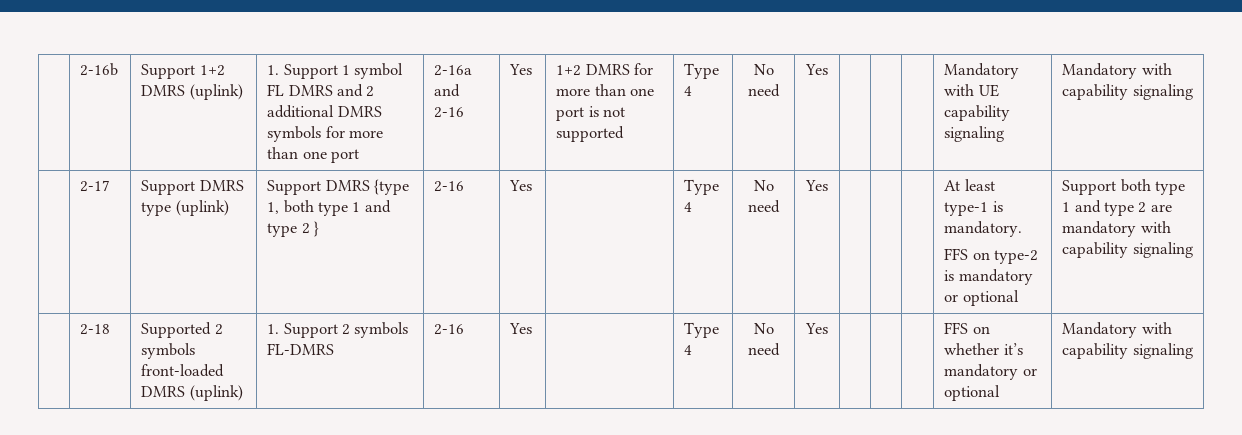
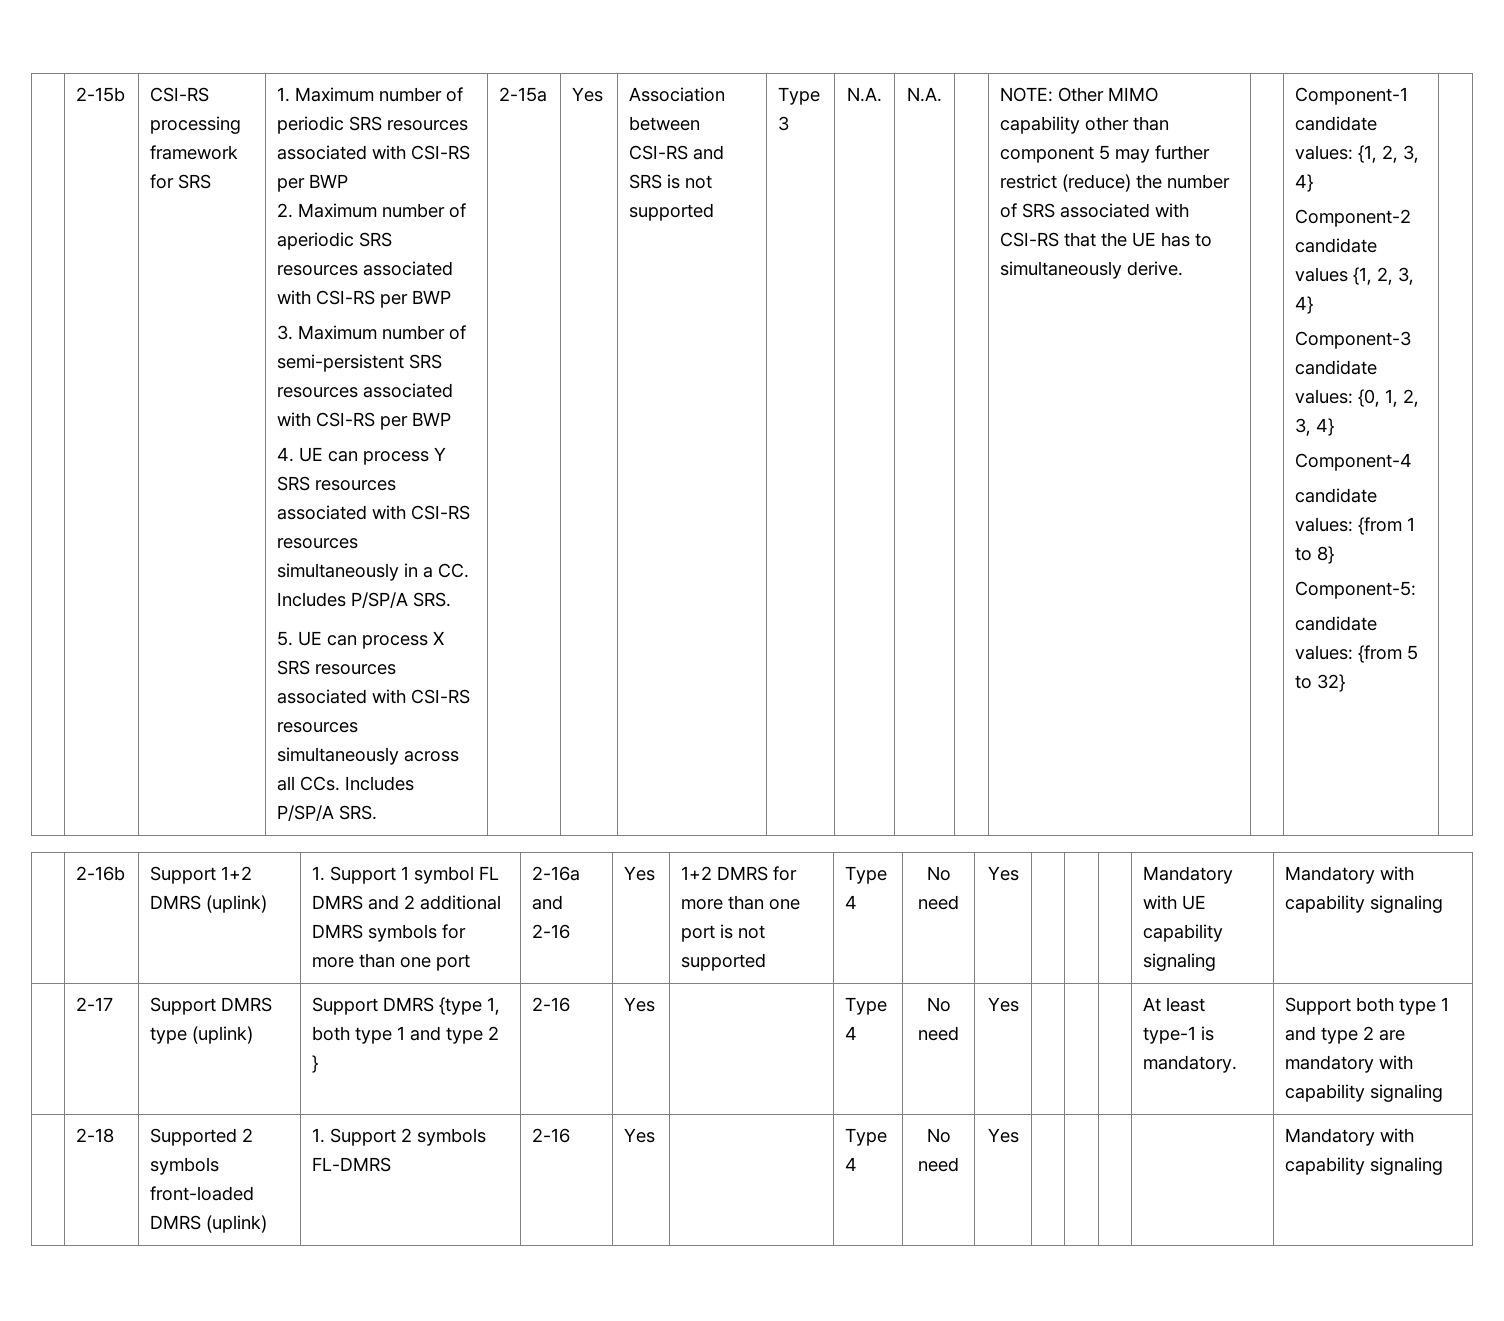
(80, 69) none -> [76,87,126,102] [150,87,210,102] [150,116,242,134] [150,145,239,160] [150,174,212,189] [277,87,464,102] [277,116,469,134] [277,145,471,160] [277,174,349,192] [277,203,467,218] [277,232,393,250] [277,261,454,276] [277,290,452,308] [277,325,467,340] [277,354,443,372] [277,383,454,398] [277,412,452,430] [277,447,447,465] [277,476,397,491] [277,505,471,520] [277,538,359,549] [277,563,470,581] [277,592,452,608] [277,631,445,649] [277,660,397,675] [277,689,471,704] [277,722,359,733] [277,747,460,765] [277,776,415,791] [277,805,378,821] [499,87,548,102] [572,87,604,102] [629,87,726,102] [629,116,701,131] [629,145,725,160] [629,174,713,189] [629,203,715,221] [778,87,821,105] [778,116,790,131] [847,87,882,102] [907,87,942,102] [1000,87,1159,102] [1000,116,1170,134] [1000,145,1211,163] [1000,174,1231,192] [1000,203,1190,218] [1000,232,1213,247] [1000,261,1184,279] [1295,87,1409,105] [1295,116,1378,131] [1295,145,1420,163] [1295,174,1314,192] [1295,209,1412,227] [1295,238,1378,253] [1295,267,1415,285] [1295,296,1314,314] [1295,331,1412,349] [1295,360,1378,375] [1295,389,1420,407] [1295,418,1335,436] [1295,453,1413,471] [1295,488,1378,503] [1295,517,1416,535] [1295,546,1335,564] [1295,581,1417,599] [1295,616,1378,631] [1295,645,1419,663] [1295,674,1346,692] | 2-15b | CSI-RS processing framework for SRS | 1. Maximum number of periodic SRS resources associated with CSI-RS per BWP // 2. Maximum number of aperiodic SRS resources associated with CSI-RS per BWP // 3. Maximum number of semi-persistent SRS resources associated with CSI-RS per BWP // 4. UE can process Y SRS resources associated with CSI-RS resources simultaneously in a CC. Includes P/SP/A SRS. // 5. UE can process X SRS resources associated with CSI-RS resources simultaneously across all CCs. Includes P/SP/A SRS. | 2-15a | Yes | Association between CSI-RS and SRS is not supported | Type 3 | N.A. | N.A. | | NOTE: Other MIMO capability other than component 5 may further restrict (reduce) the number of SRS associated with CSI-RS that the UE has to simultaneously derive. | | Component-1 candidate values: {1, 2, 3, 4} // Component-2 candidate values {1, 2, 3, 4} // Component-3 candidate values: {0, 1, 2, 3, 4} // Component-4 // candidate values: {from 1 to 8} // Component-5: // candidate values: {from 5 to 32} | //
[944,248,1038,264] [944,269,1033,285] [944,290,1019,306] // FFS on type-2 is mandatory or optional -> (1238, 1064) none
[944,322,990,334] [944,343,1023,355] [944,364,1037,380] [944,385,1001,401] FFS on whether it’s mandatory or optional -> (1019, 1135) none

